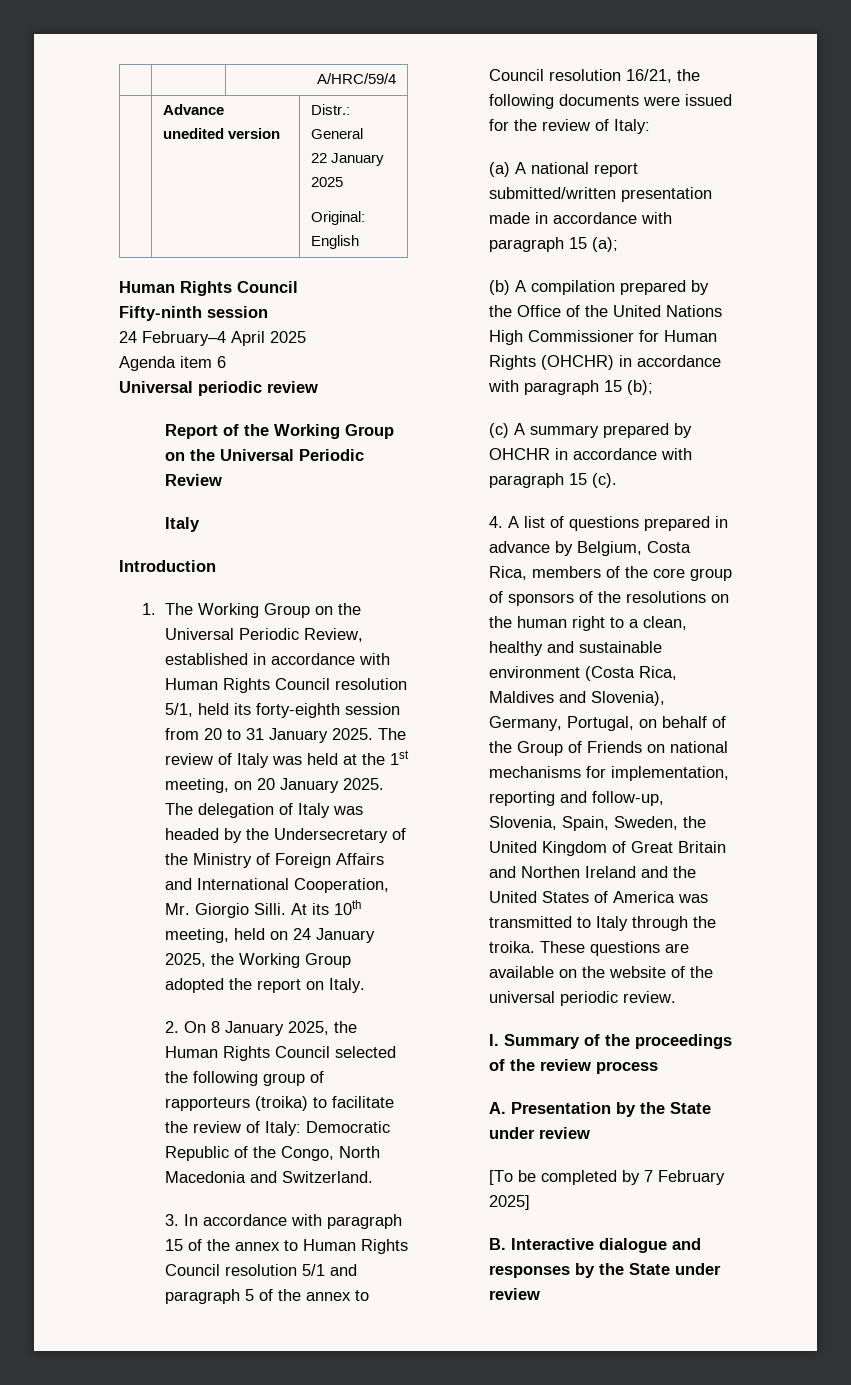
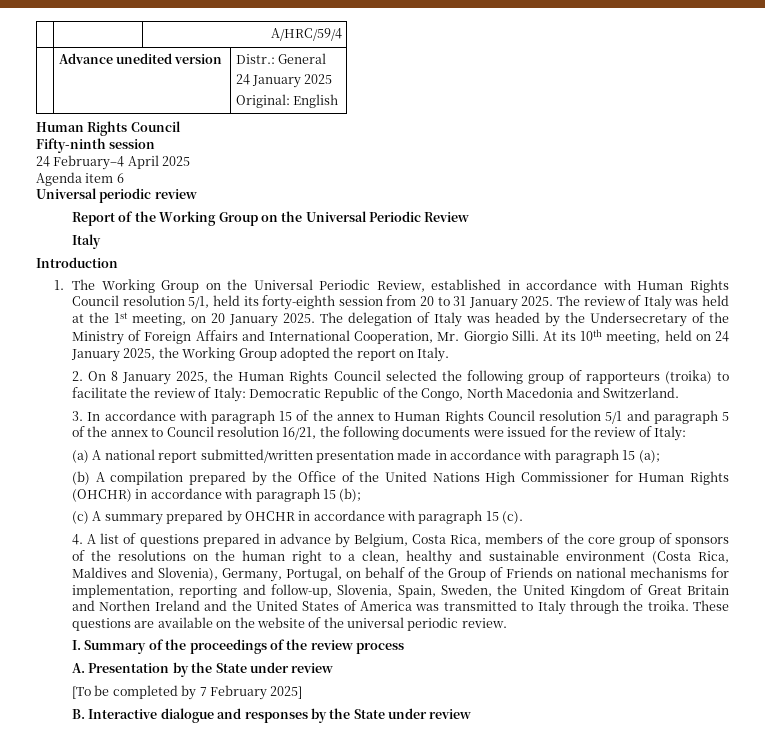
[311,153,328,163] 22 -> [235,74,250,85] 24

